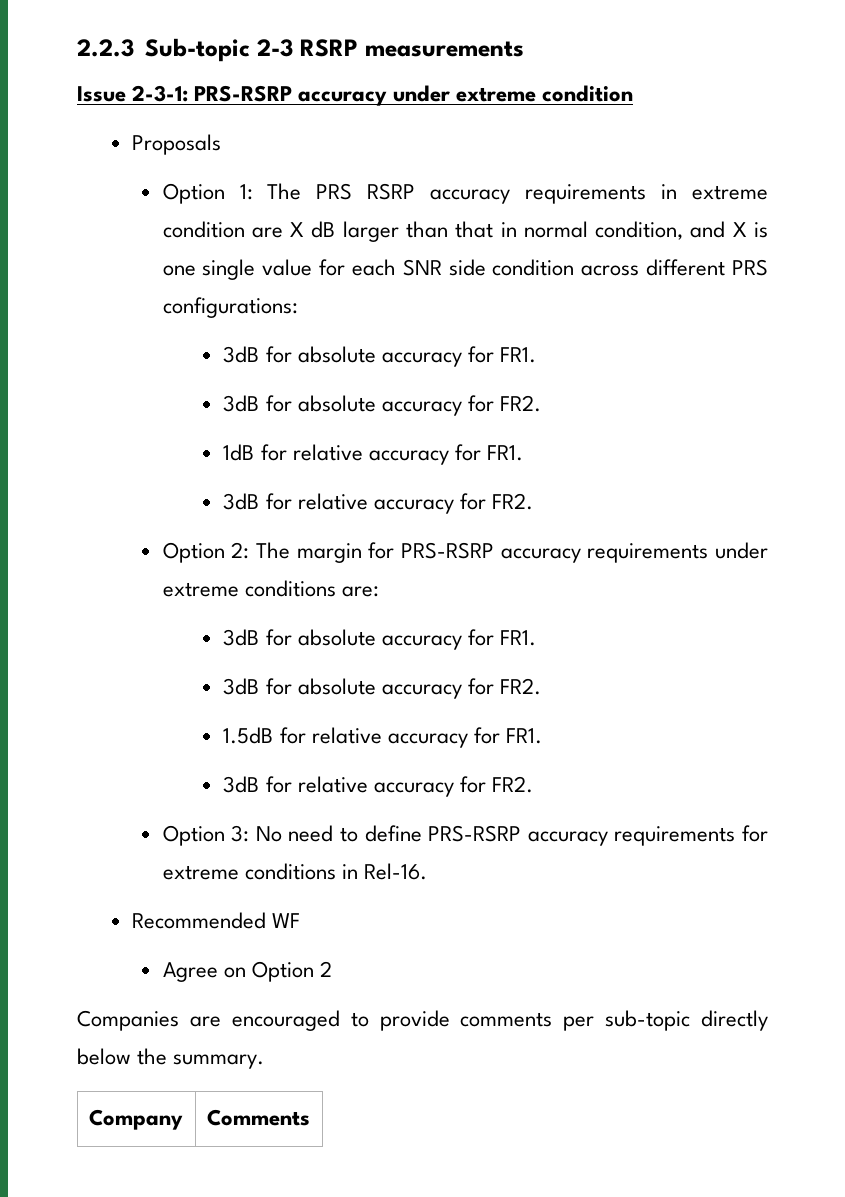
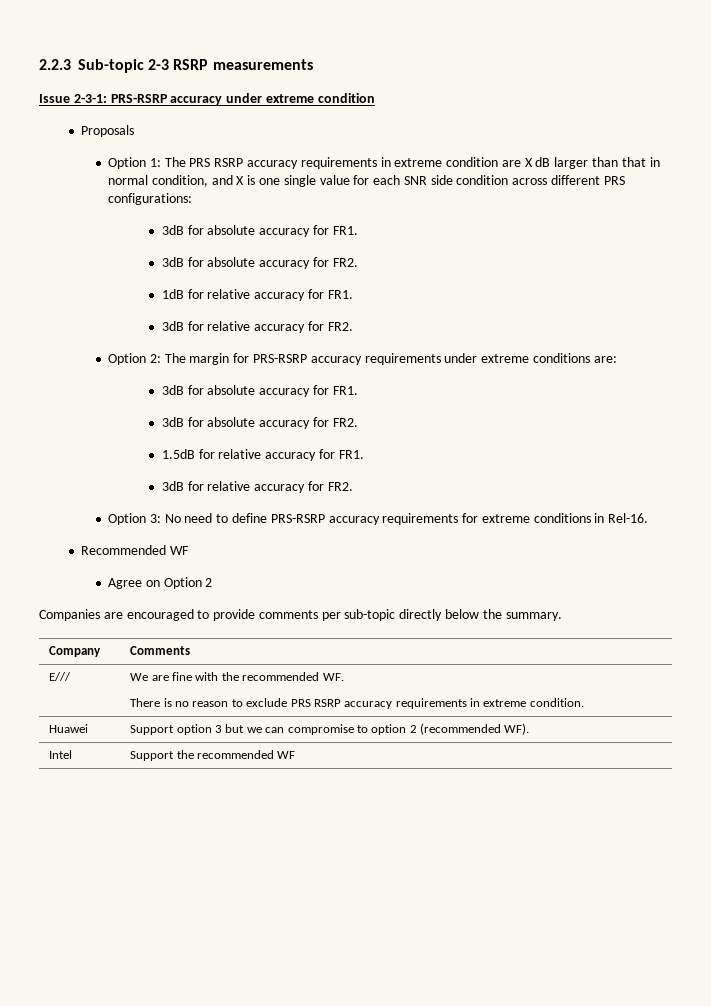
(310, 1117) none -> [49,672,72,681] [130,672,344,681] [130,698,584,709] [49,724,89,733] [130,723,530,735] [49,750,73,759] [130,750,296,761] // E/// | We are fine with the recommended WF. // There is no reason to exclude PRS RSRP accuracy requirements in extreme condition. // Huawei | Support option 3 but we can compromise to option 2 (recommended WF). // Intel | Support the recommended WF

